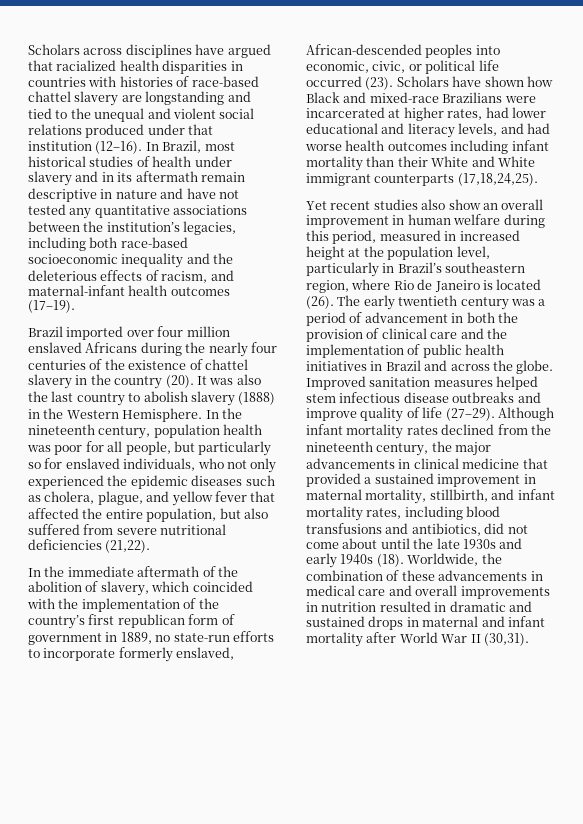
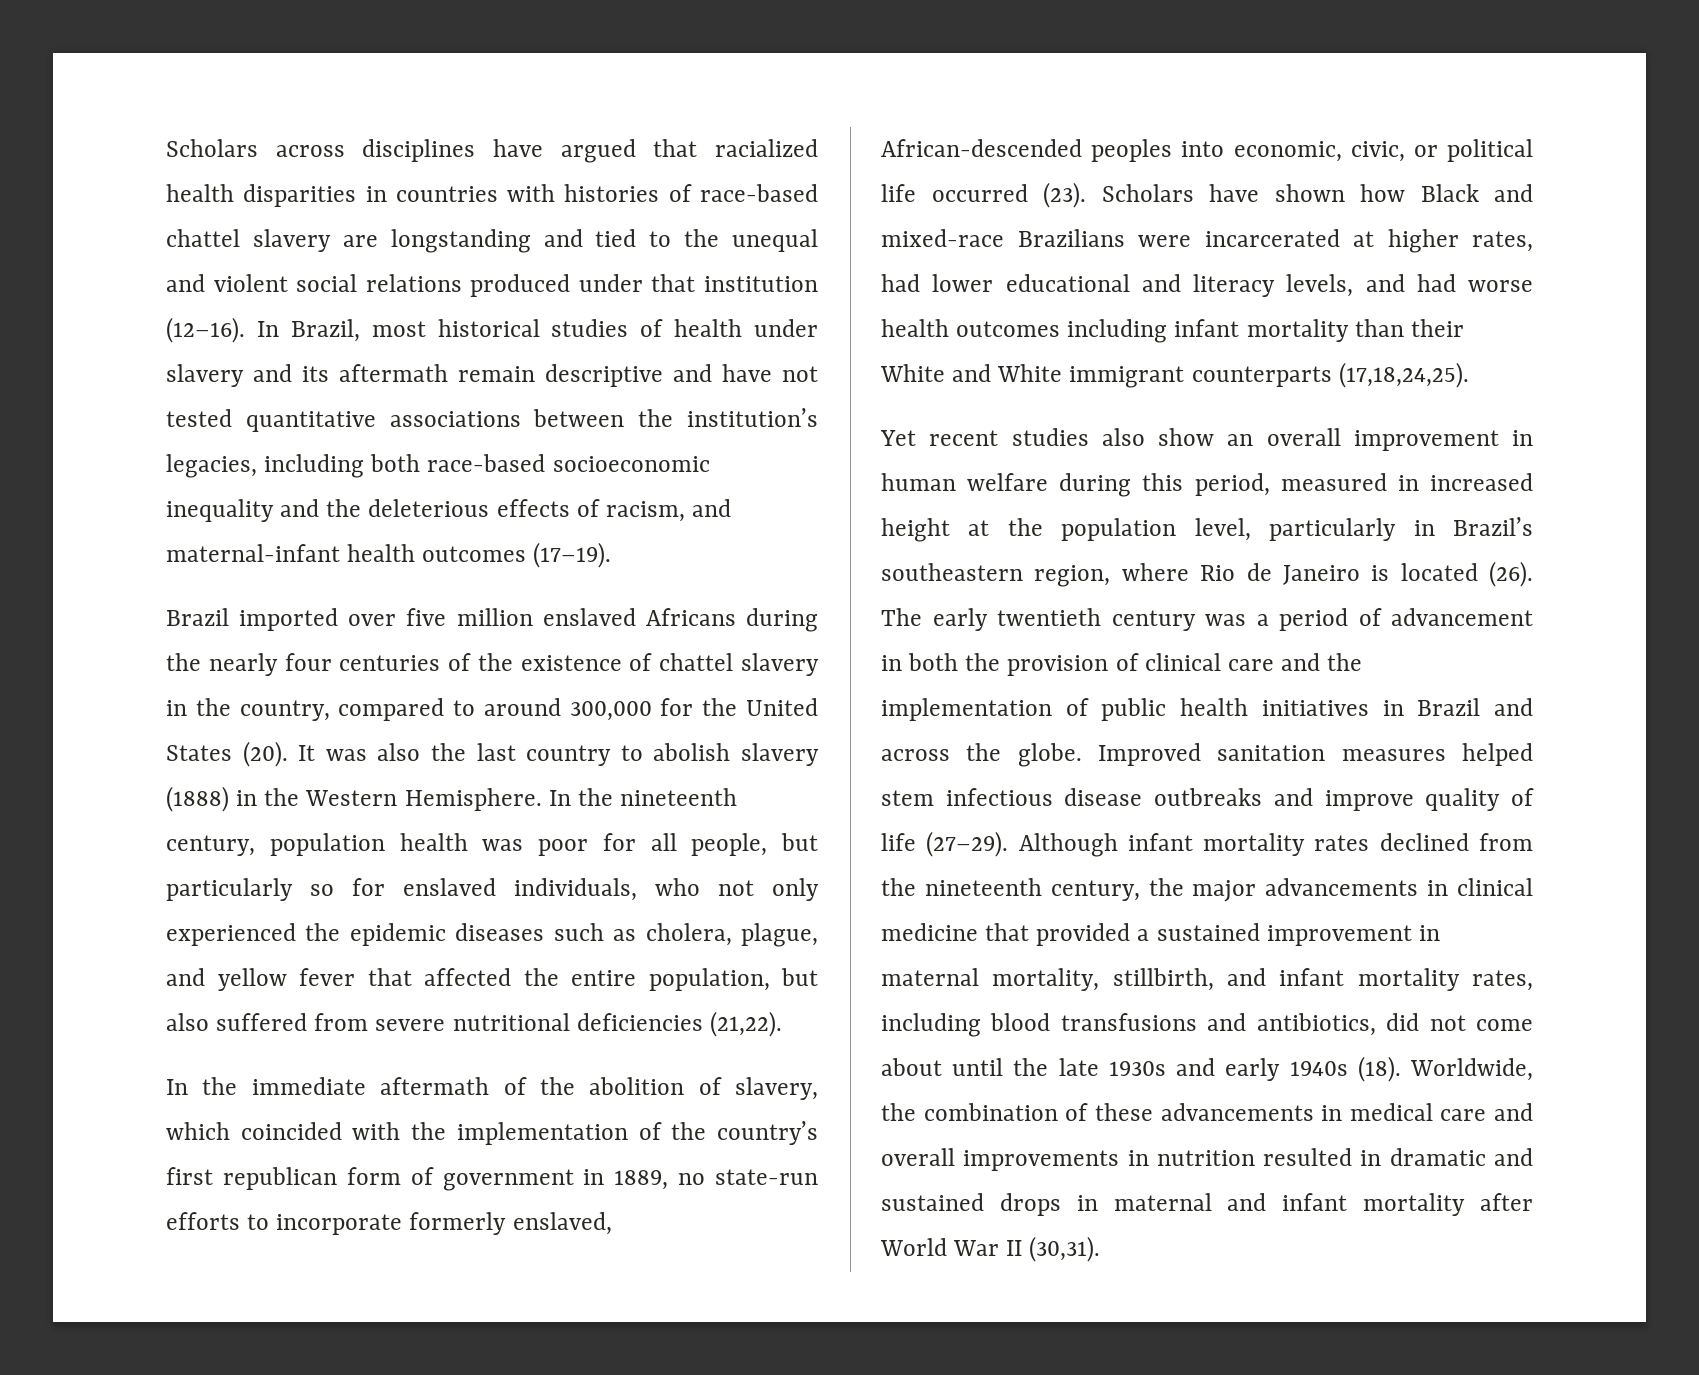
[101,172,114,182] in -> (292, 373) none
[100,189,157,199] in nature -> (663, 375) none
[69,208,92,219] any -> (232, 418) none
[157,326,184,337] four -> [406,608,447,626] five
[114,376,163,389] country -> [239,698,818,721] [166,745,232,761] country, compared to around 300,000 for the United States

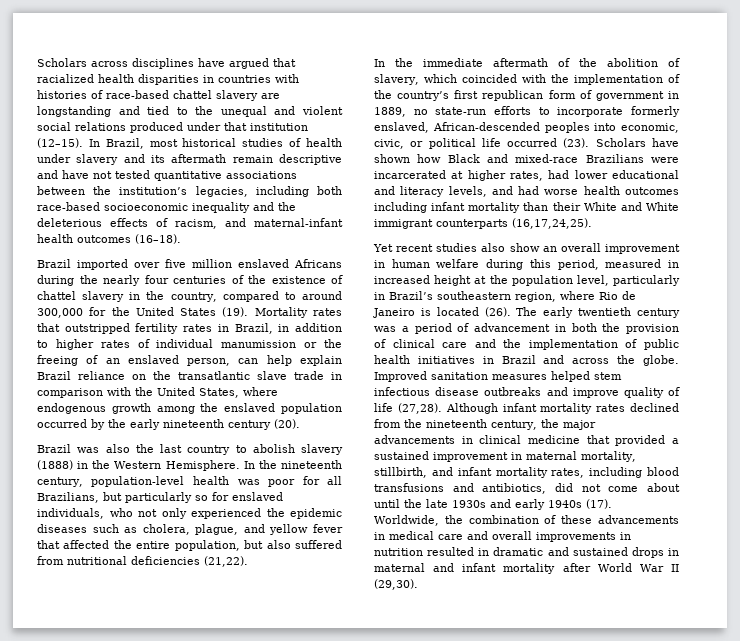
[166,317,245,343] (12–16). -> [37,138,83,148] (12–15).
[533,542,612,568] (17–19). -> [135,234,181,244] (16–18).
(232, 753) none -> [222,307,342,318] [37,323,343,334] [37,339,342,350] [37,355,342,366] [37,371,342,380] [37,387,278,398] [37,403,342,414] [37,419,271,430] (19). Mortality rates that outstripped fertility rates in Brazil, in addition to higher rates of individual manumission or the freeing of an enslaved person, can help explain Brazil reliance on the transatlantic slave trade in comparison with the United States, where endogenous growth among the enslaved population occurred by the early nineteenth century
[298,745,316,761] It -> [37,444,71,453] // Brazil
[269,833,385,856] population -> [91,476,185,487] population-level
[691,833,768,856] people, -> [37,492,99,503] Brazilians,
[375,1019,446,1031] severe -> (64, 560) none
[1338,362,1469,388] (17,18,24,25). -> [512,218,592,229] (16,17,24,25).
[926,831,1009,857] (27–29). -> [397,403,442,414] (27,28).
[1357,1056,1401,1082] (18). -> [586,499,612,509] (17).
[1029,1236,1101,1262] (30,31). -> [374,579,418,590] (29,30).

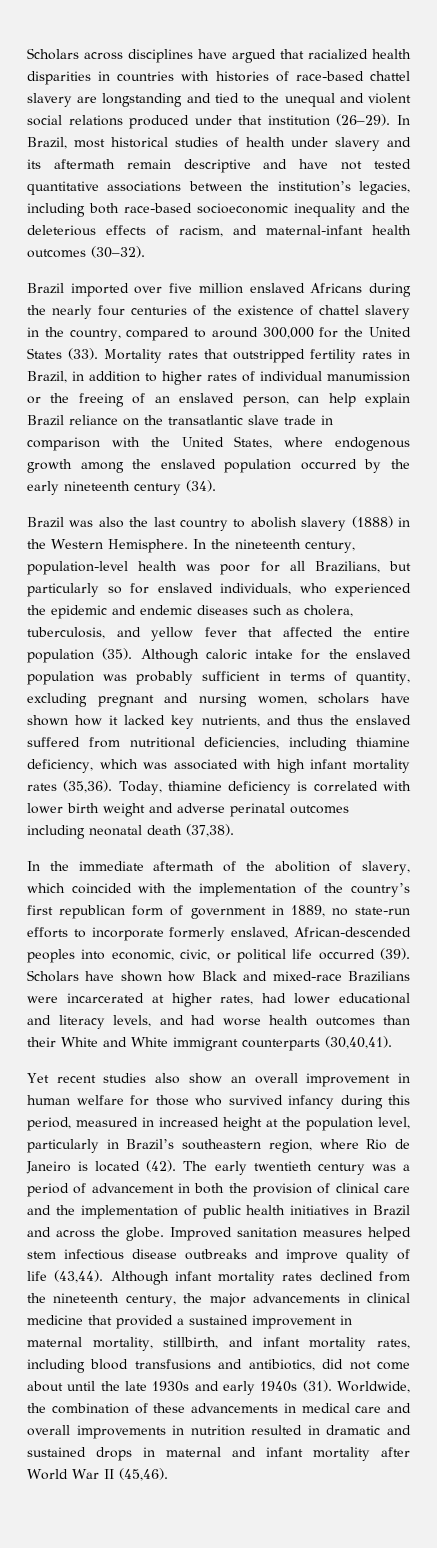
[37,138,83,148] (12–15). -> [336,114,391,126] (26–29).
[135,234,181,244] (16–18). -> [91,246,145,258] (30–32).
[222,307,249,317] (19). -> [68,348,98,360] (33).
[274,419,300,429] (20). -> [186,480,216,492] (34).
[138,508,187,519] not only -> (327, 588) none
(342, 513) none -> [112,605,192,615] and endemic
[195,524,239,535] plague, -> [27,627,105,639] tuberculosis,
[174,540,342,551] [37,556,248,567] population, but also suffered from nutritional deficiencies (21,22). -> [27,648,411,663] [27,671,411,685] [27,693,410,707] [27,715,411,729] [27,737,410,751] [27,759,410,773] [27,780,411,795] [27,803,349,817] [27,824,234,839] population (35). Although caloric intake for the enslaved population was probably sufficient in terms of quantity, excluding pregnant and nursing women, scholars have shown how it lacked key nutrients, and thus the enslaved suffered from nutritional deficiencies, including thiamine deficiency, which was associated with high infant mortality rates (35,36). Today, thiamine deficiency is correlated with lower birth weight and adverse perinatal outcomes including neonatal death (37,38).
[563,138,590,148] (23). -> [380,948,410,960] (39).
[374,202,521,213] including infant mortality -> (375, 1021) none
[512,218,592,229] (16,17,24,25). -> [325,1036,392,1049] (30,40,41).
(480, 263) none -> [130,1095,334,1109] for those who survived infancy
[484,307,511,317] (26). -> [146,1160,177,1172] (42).
[397,403,442,414] (27,28). -> [54,1270,104,1283] (43,44).
[586,499,612,509] (17). -> [302,1380,332,1392] (31).
[374,579,418,590] (29,30). -> [118,1468,168,1481] (45,46).

